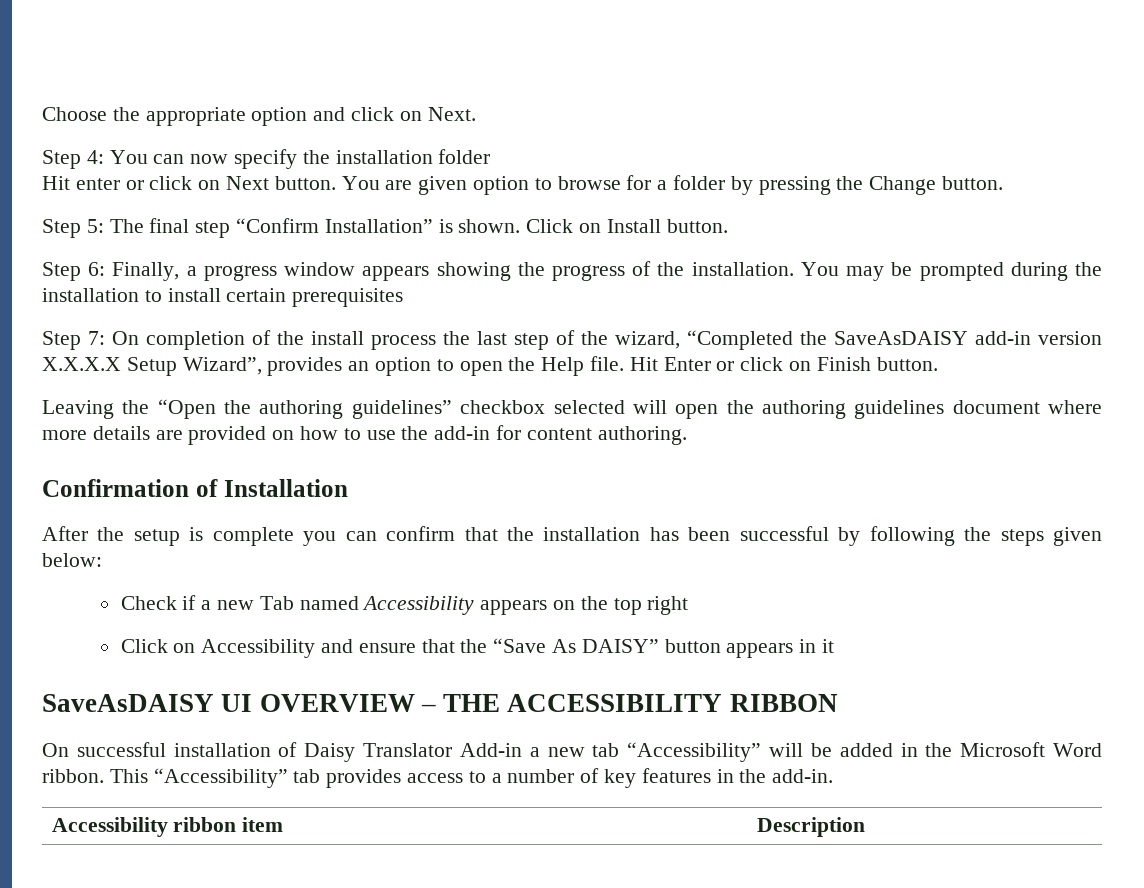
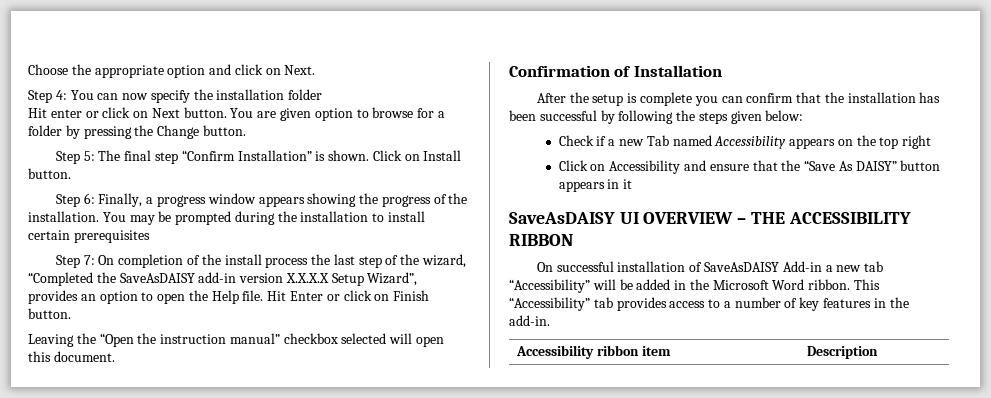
[259,400,452,419] authoring guidelines” -> [160,333,280,344] instruction manual”
[726,400,1103,419] [42,425,687,445] the authoring guidelines document where more details are provided on how to use the add-in for content authoring. -> [28,351,115,362] this document.
[304,743,453,762] Daisy Translator -> [703,262,779,272] SaveAsDAISY

